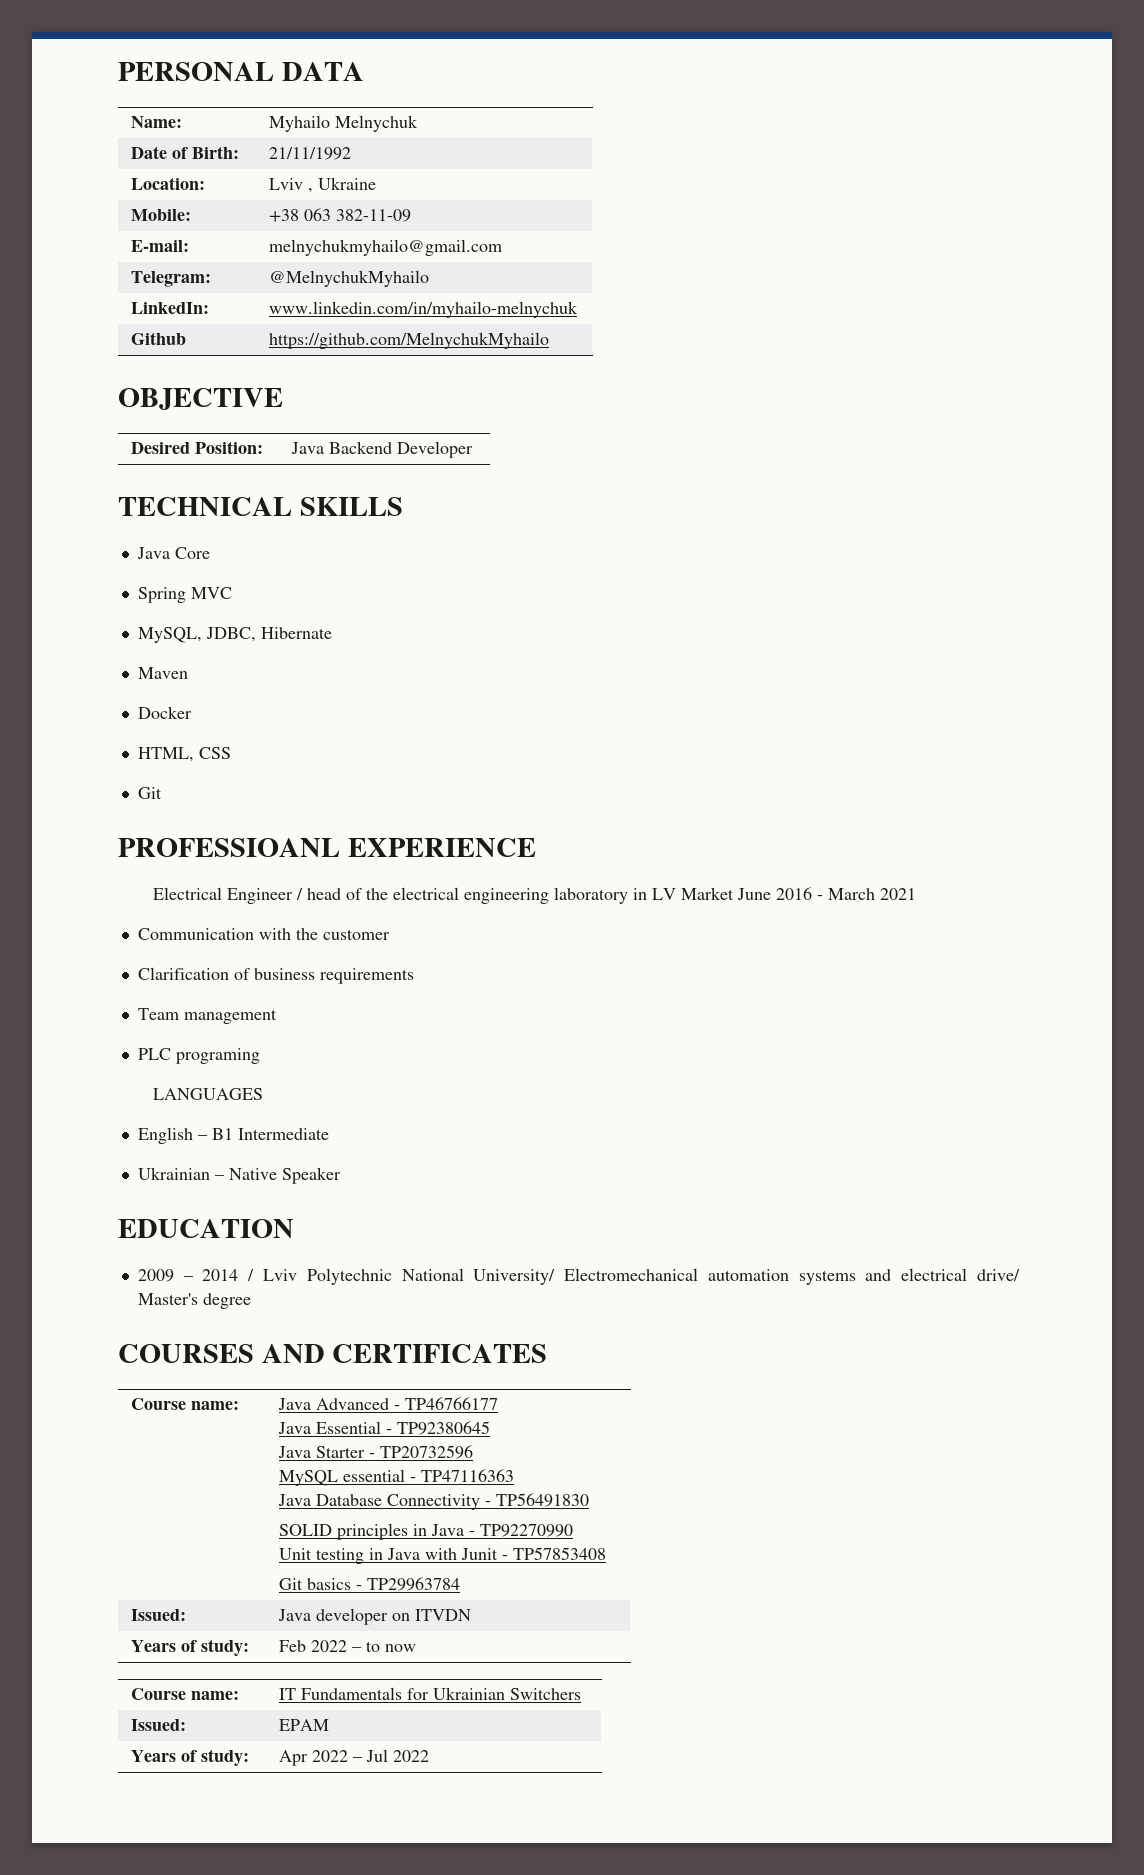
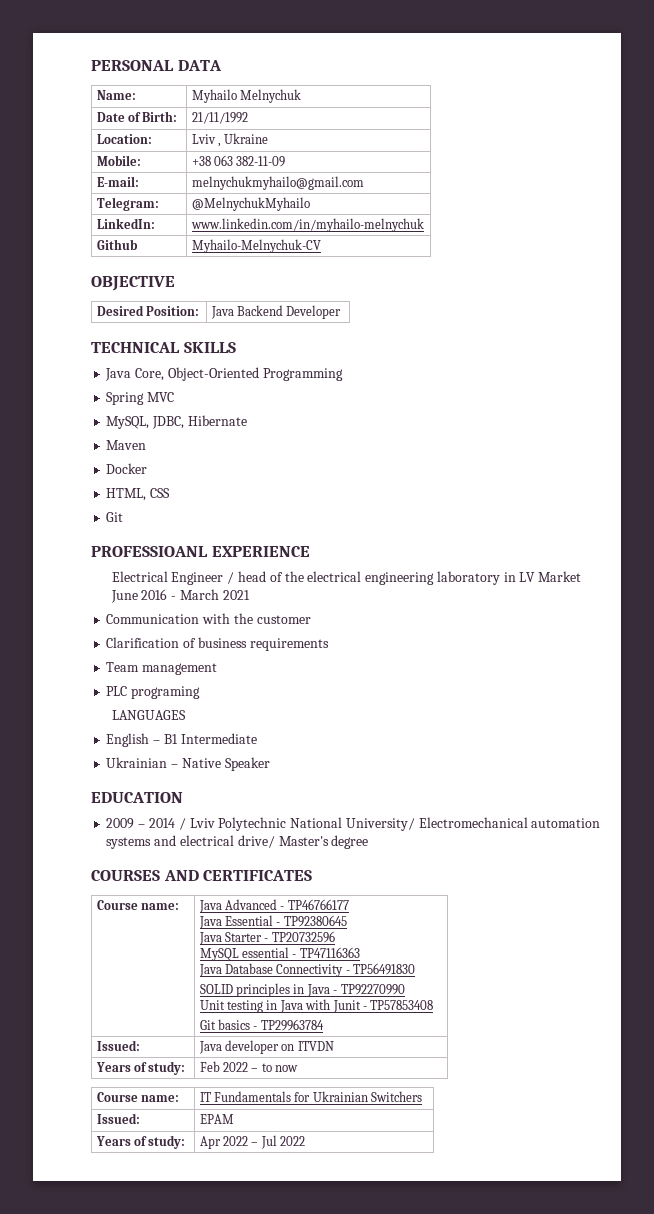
[269,332,550,349] https://github.com/MelnychukMyhailo -> [191,239,321,253] Myhailo-Melnychuk-CV
[174,547,210,559] Core -> [135,367,343,381] Core, Object-Oriented Programming

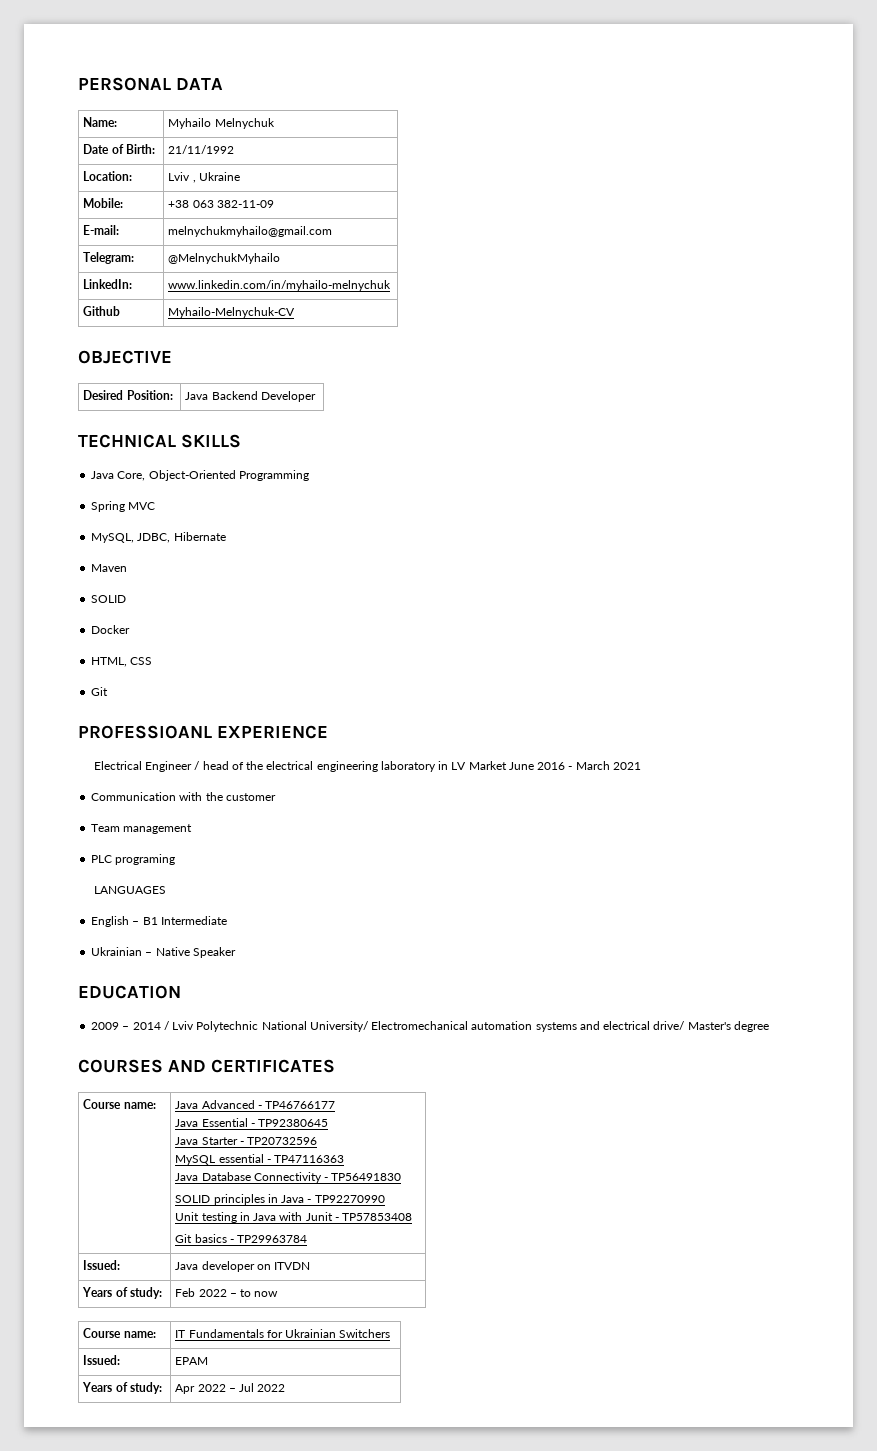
(147, 445) none -> [91,595,127,603] // SOLID
[106,637,329,651] // Clarification of business requirements -> (276, 797) none

